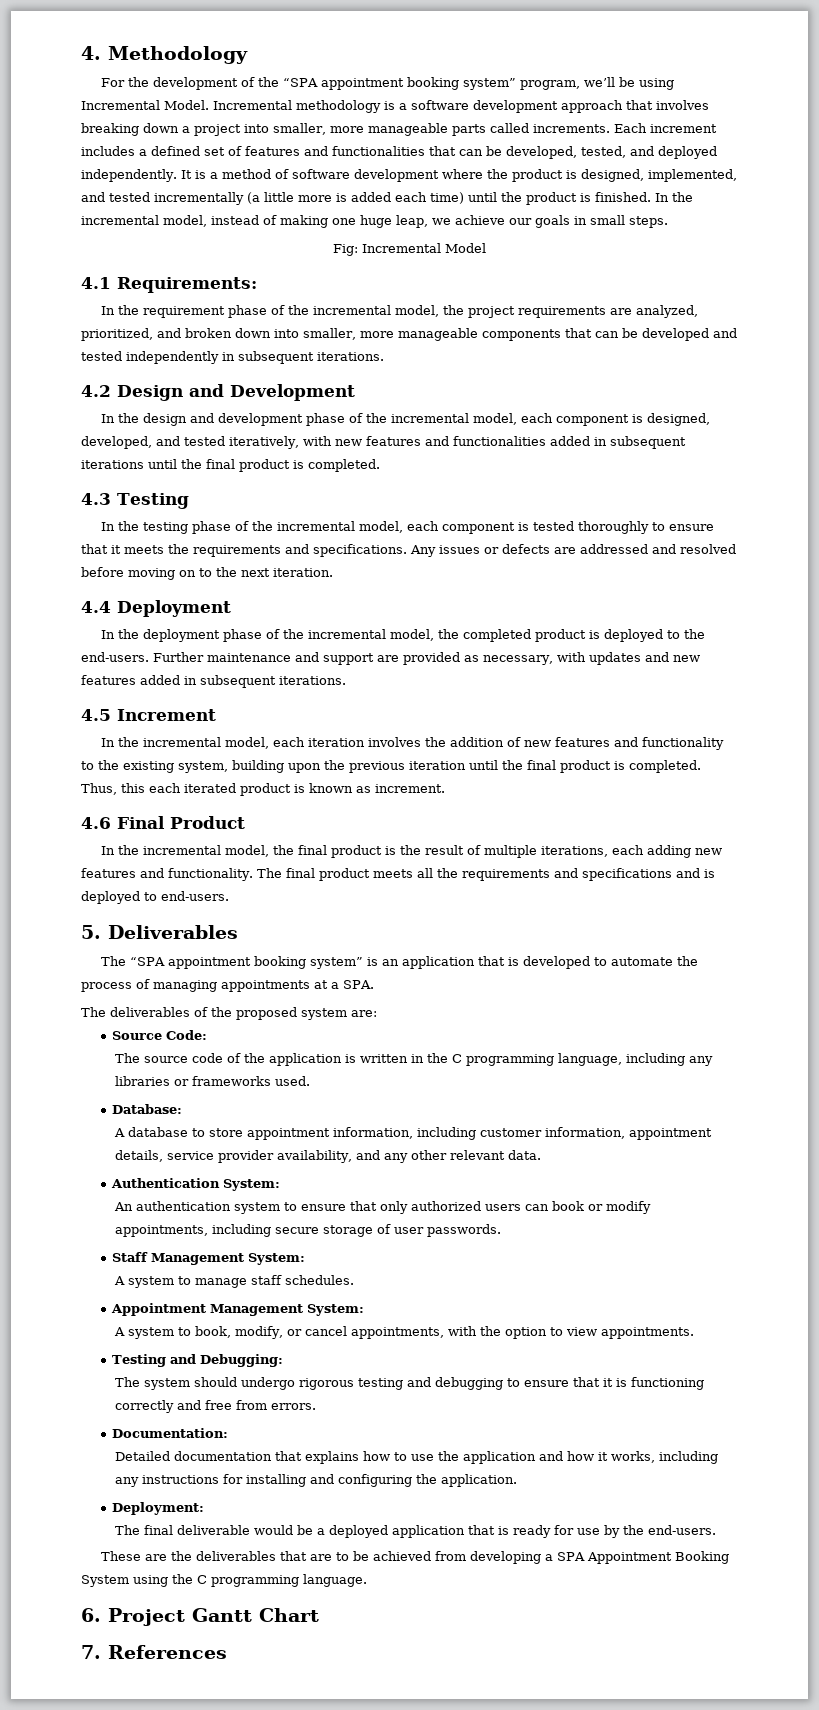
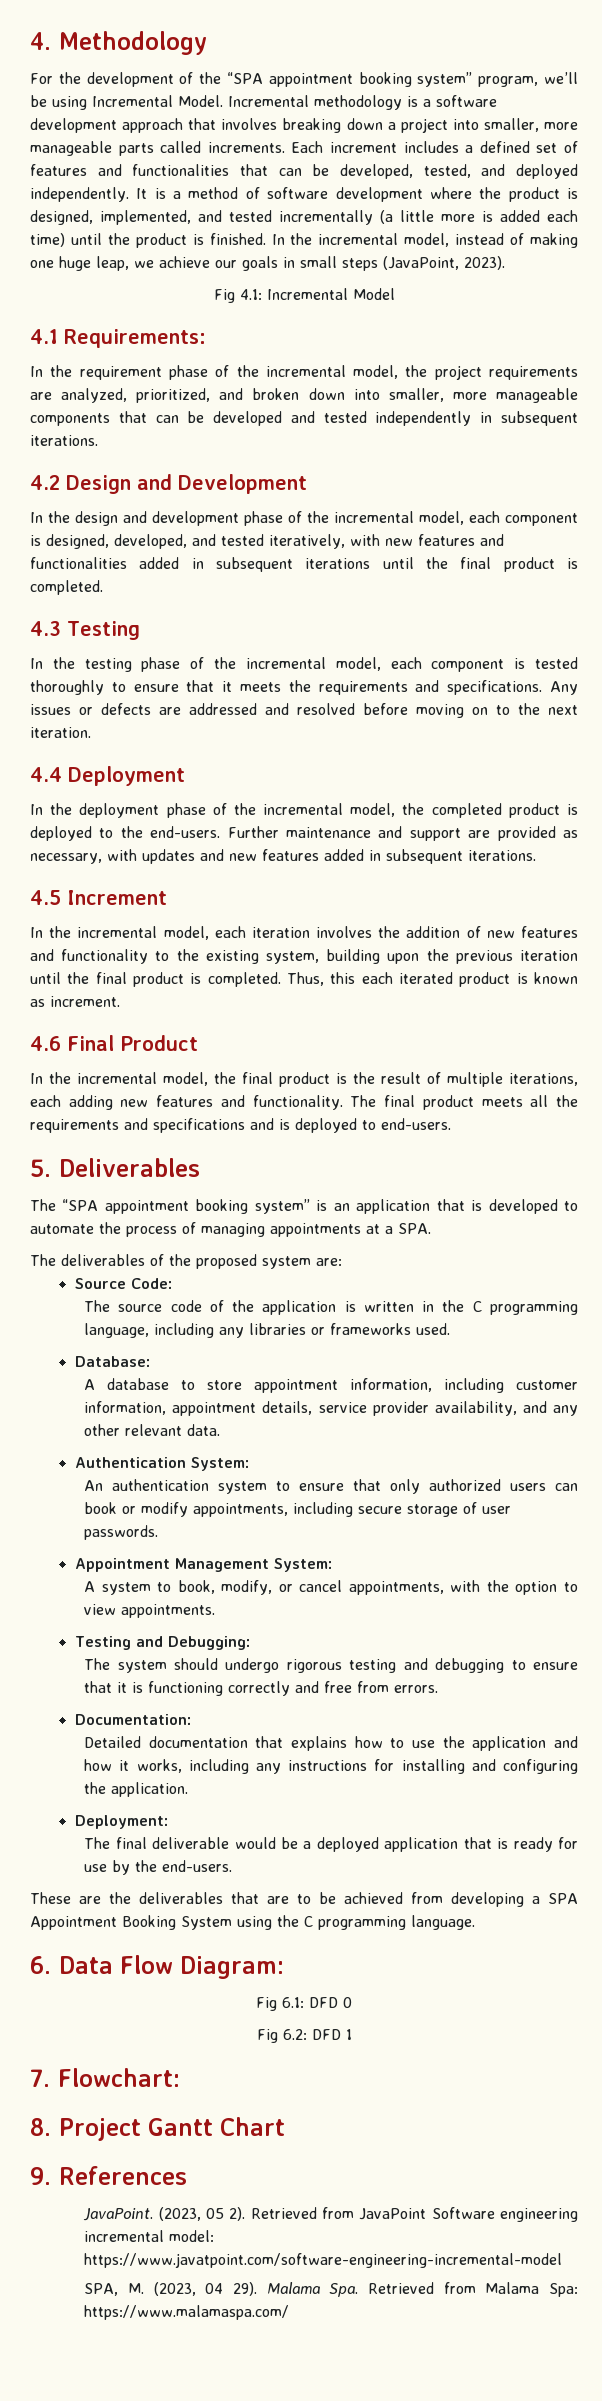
[629,216,668,228] [333,244,358,256] steps. // Fig: -> [342,256,505,271] [213,289,262,303] steps (JavaPoint, 2023). // Fig 4.1:
[112,1252,306,1265] [114,1275,355,1288] // Staff Management System: // A system to manage staff schedules. -> (159, 1532) none
(101, 1615) none -> [59,1955,284,1979] [256,1997,352,2011] [256,2029,352,2043] [30,2068,180,2087] [30,2118,51,2136] Data Flow Diagram: // Fig 6.1: DFD 0 // Fig 6.2: DFD 1 // 7. Flowchart: // 8.
[81,1645,101,1659] 7. -> [30,2167,51,2185] 9.
(227, 1652) none -> [83,2207,578,2222] [84,2230,215,2242] [84,2253,563,2268] [84,2282,578,2297] [84,2305,290,2320] // JavaPoint. (2023, 05 2). Retrieved from JavaPoint Software engineering incremental model: https://www.javatpoint.com/software-engineering-incremental-model // SPA, M. (2023, 04 29). Malama Spa. Retrieved from Malama Spa: https://www.malamaspa.com/

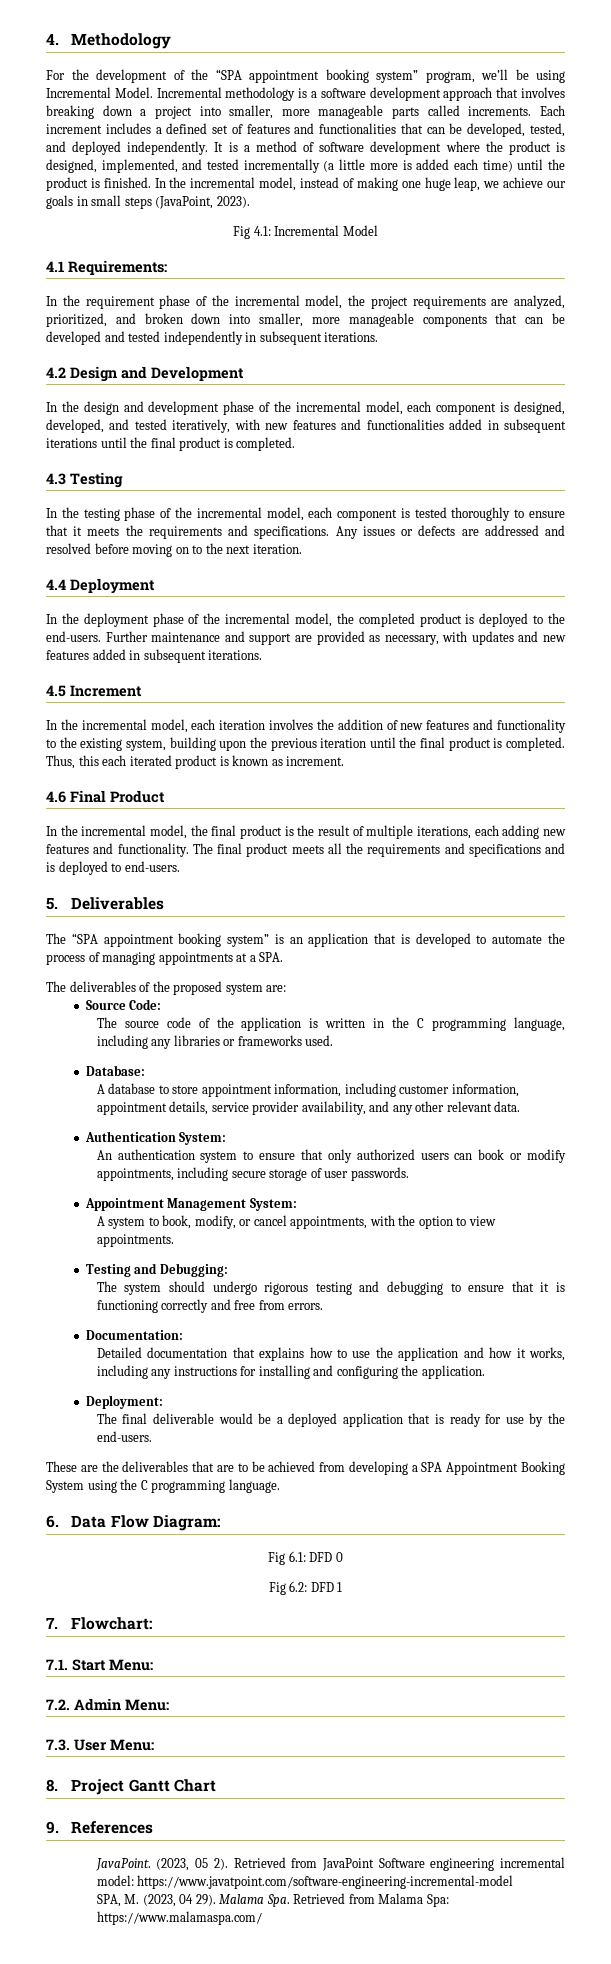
(180, 2077) none -> [46,1659,153,1671] [46,1698,169,1711] [46,1739,154,1751] // 7.1. Start Menu: // 7.2. Admin Menu: // 7.3. User Menu:

